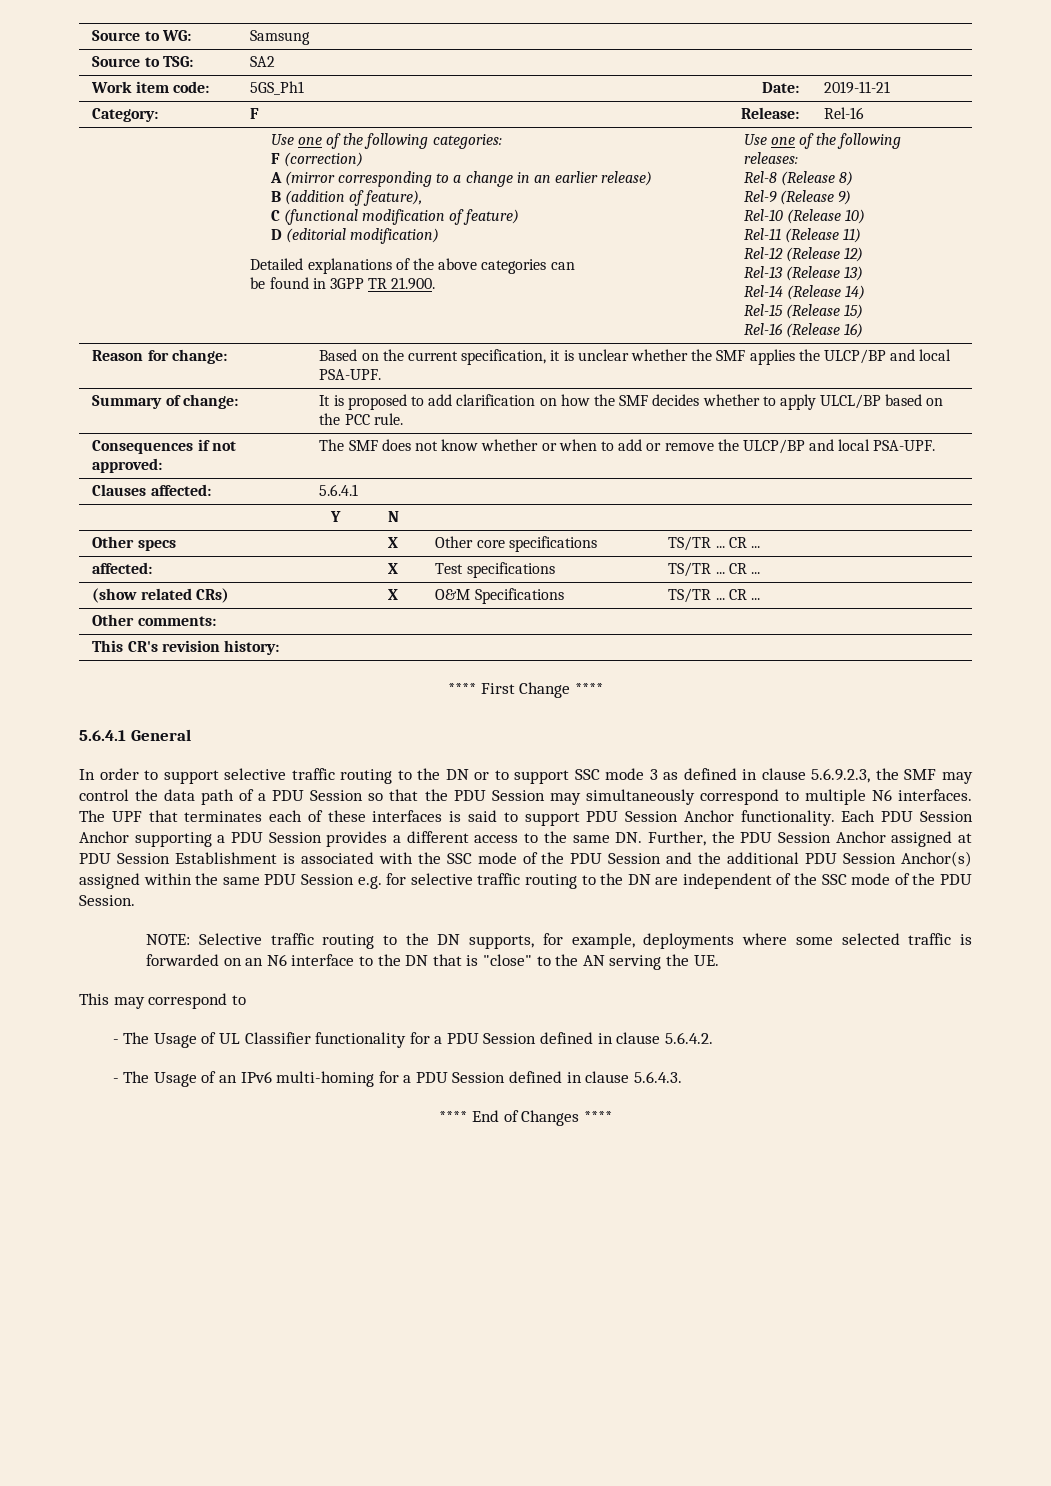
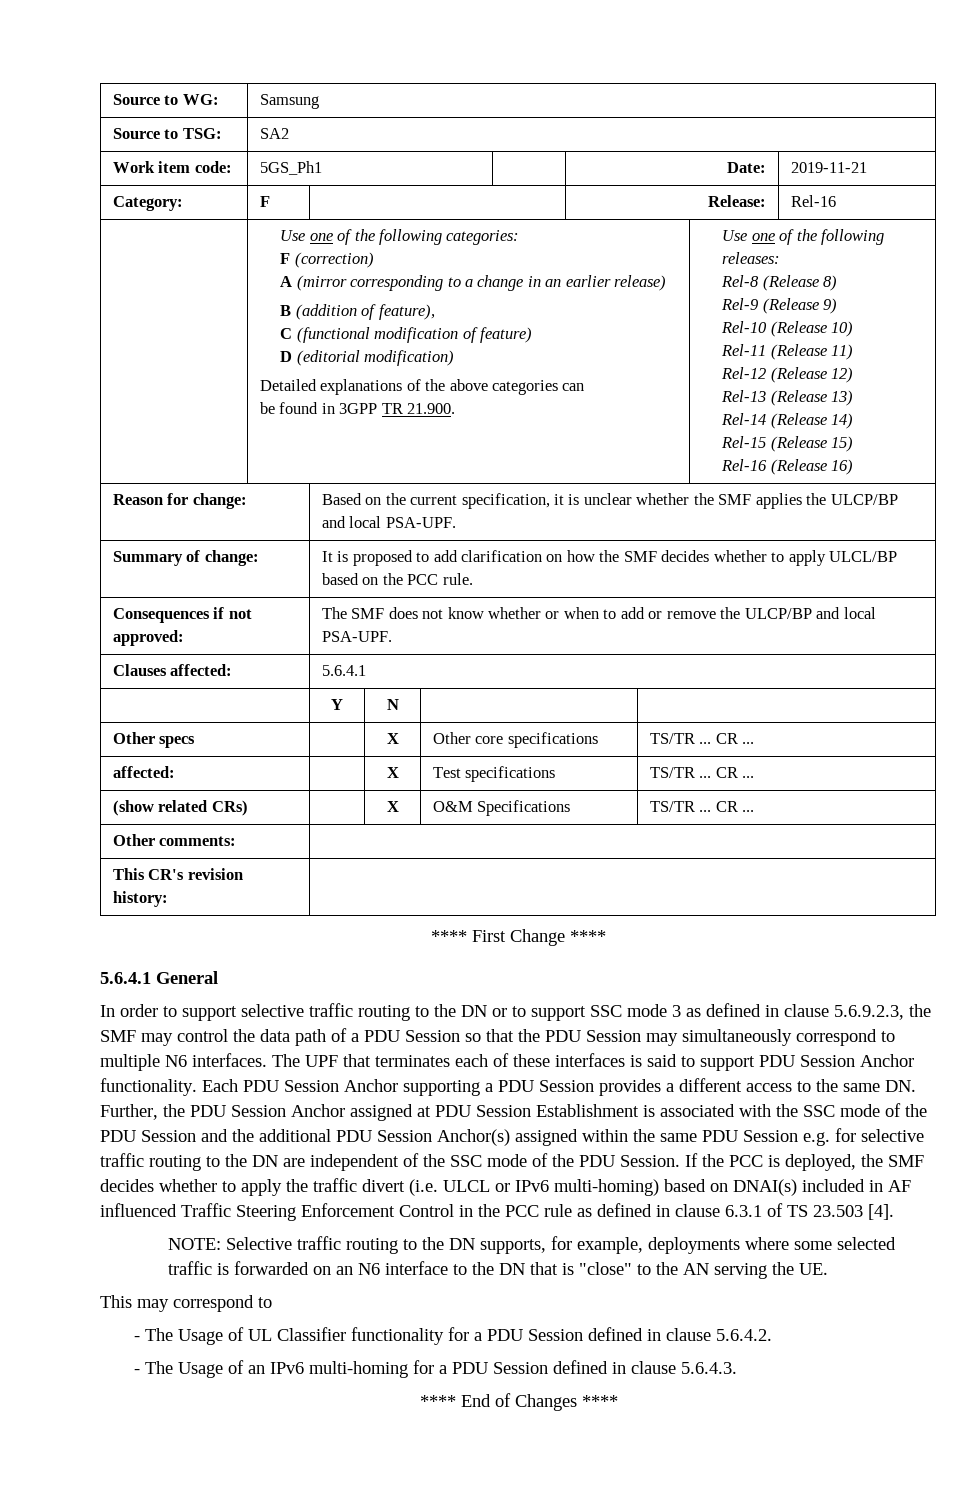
(135, 900) none -> [685,1153,924,1171] [100,1178,911,1196] [100,1203,894,1221] If the PCC is deployed, the SMF decides whether to apply the traffic divert (i.e. ULCL or IPv6 multi-homing) based on DNAI(s) included in AF influenced Traffic Steering Enforcement Control in the PCC rule as defined in clause 6.3.1 of TS 23.503 [4].

